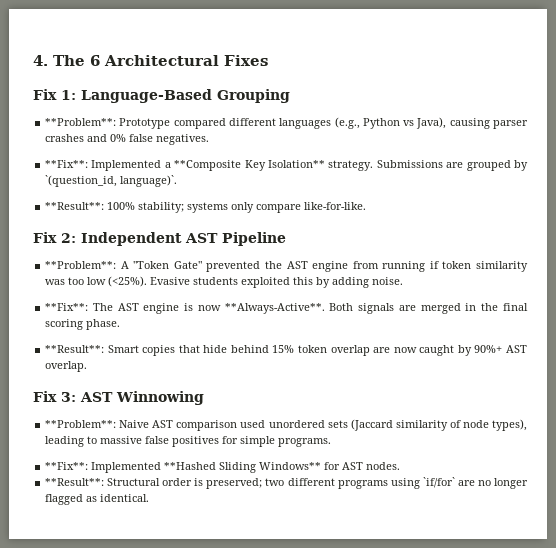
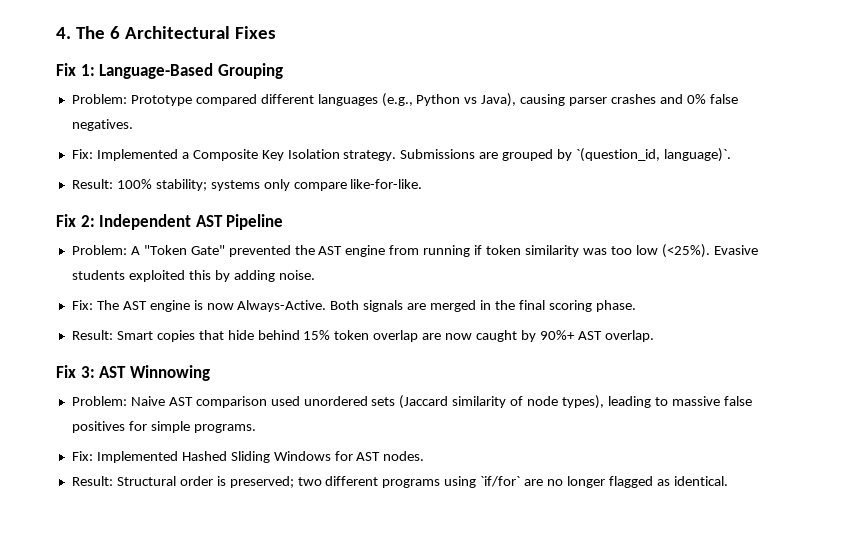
[45,118,117,126] **Problem**: -> [71,94,127,104] Problem:
[45,160,89,168] **Fix**: -> [71,149,93,159] Fix:
[174,160,326,171] **Composite Key Isolation** -> [192,149,340,161] Composite Key Isolation
[45,202,105,210] **Result**: -> [71,179,113,189] Result:
[45,261,117,269] **Problem**: -> [71,245,127,255] Problem:
[45,303,89,311] **Fix**: -> [71,300,93,310] Fix:
[224,303,325,314] **Always-Active**. -> [237,300,327,312] Always-Active.
[45,345,105,353] **Result**: -> [71,330,113,340] Result:
[45,420,117,428] **Problem**: -> [71,396,127,406] Problem:
[45,462,322,473] **Fix**: Implemented **Hashed Sliding Windows** -> [71,451,331,463] Fix: Implemented Hashed Sliding Windows
[45,478,105,486] **Result**: -> [71,476,113,486] Result:

